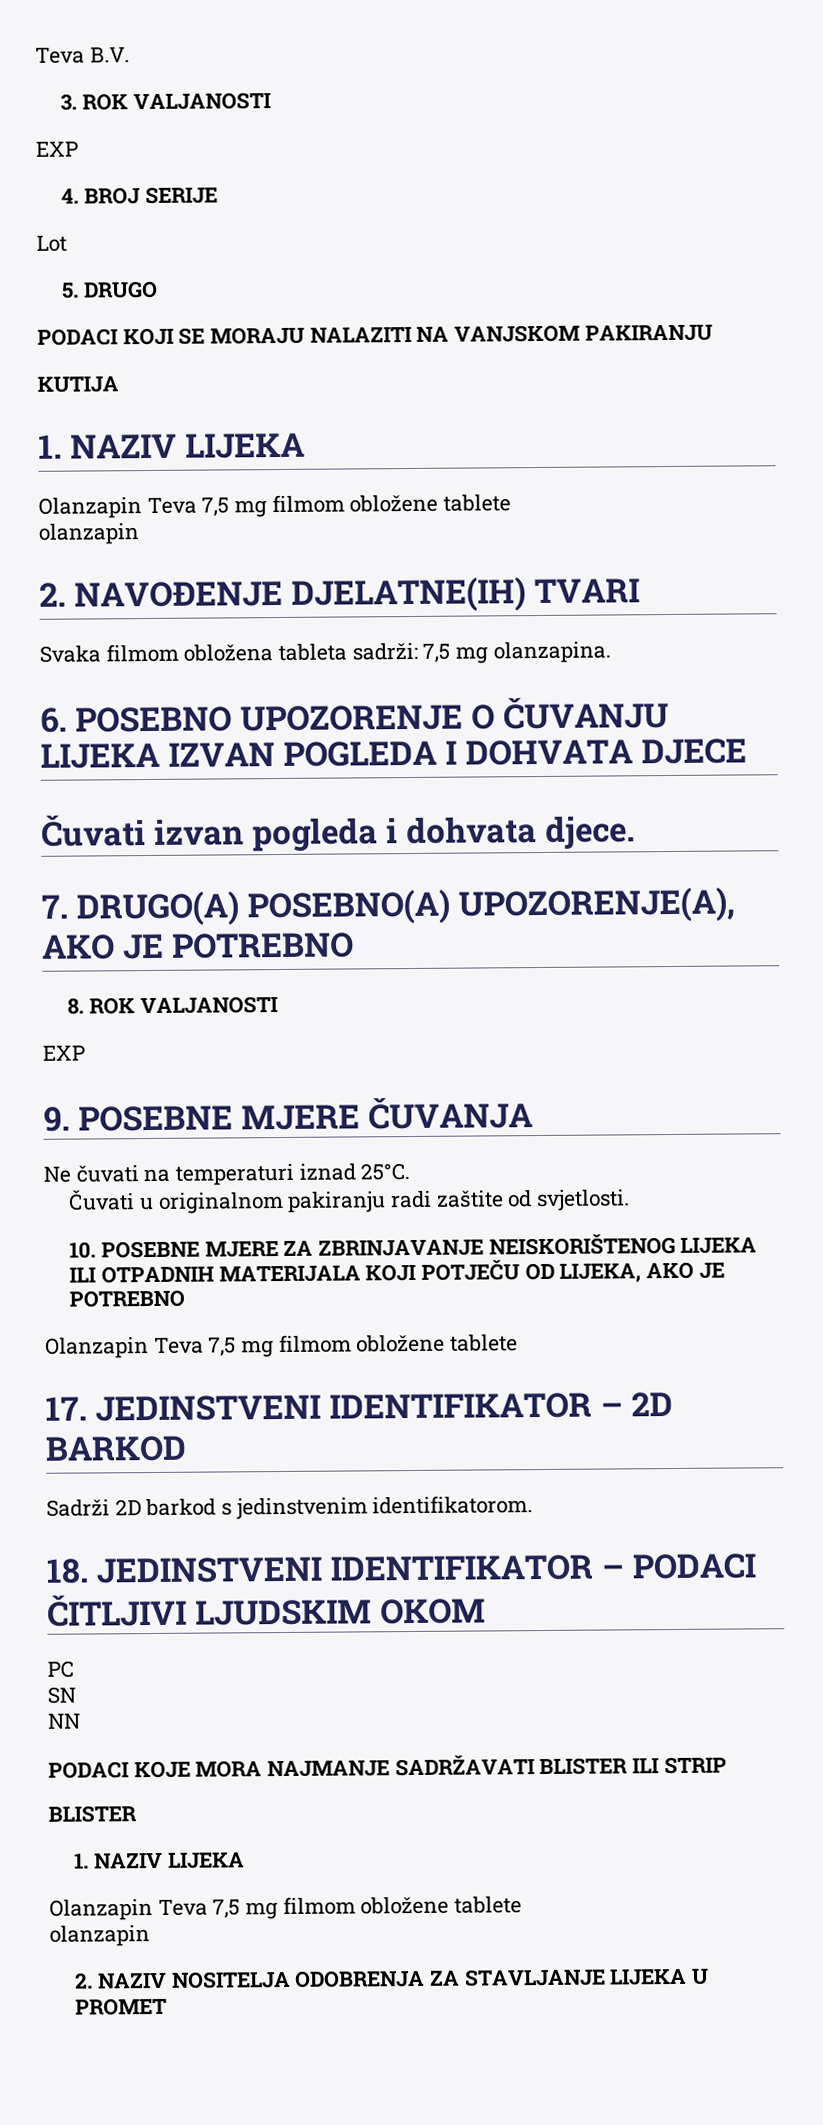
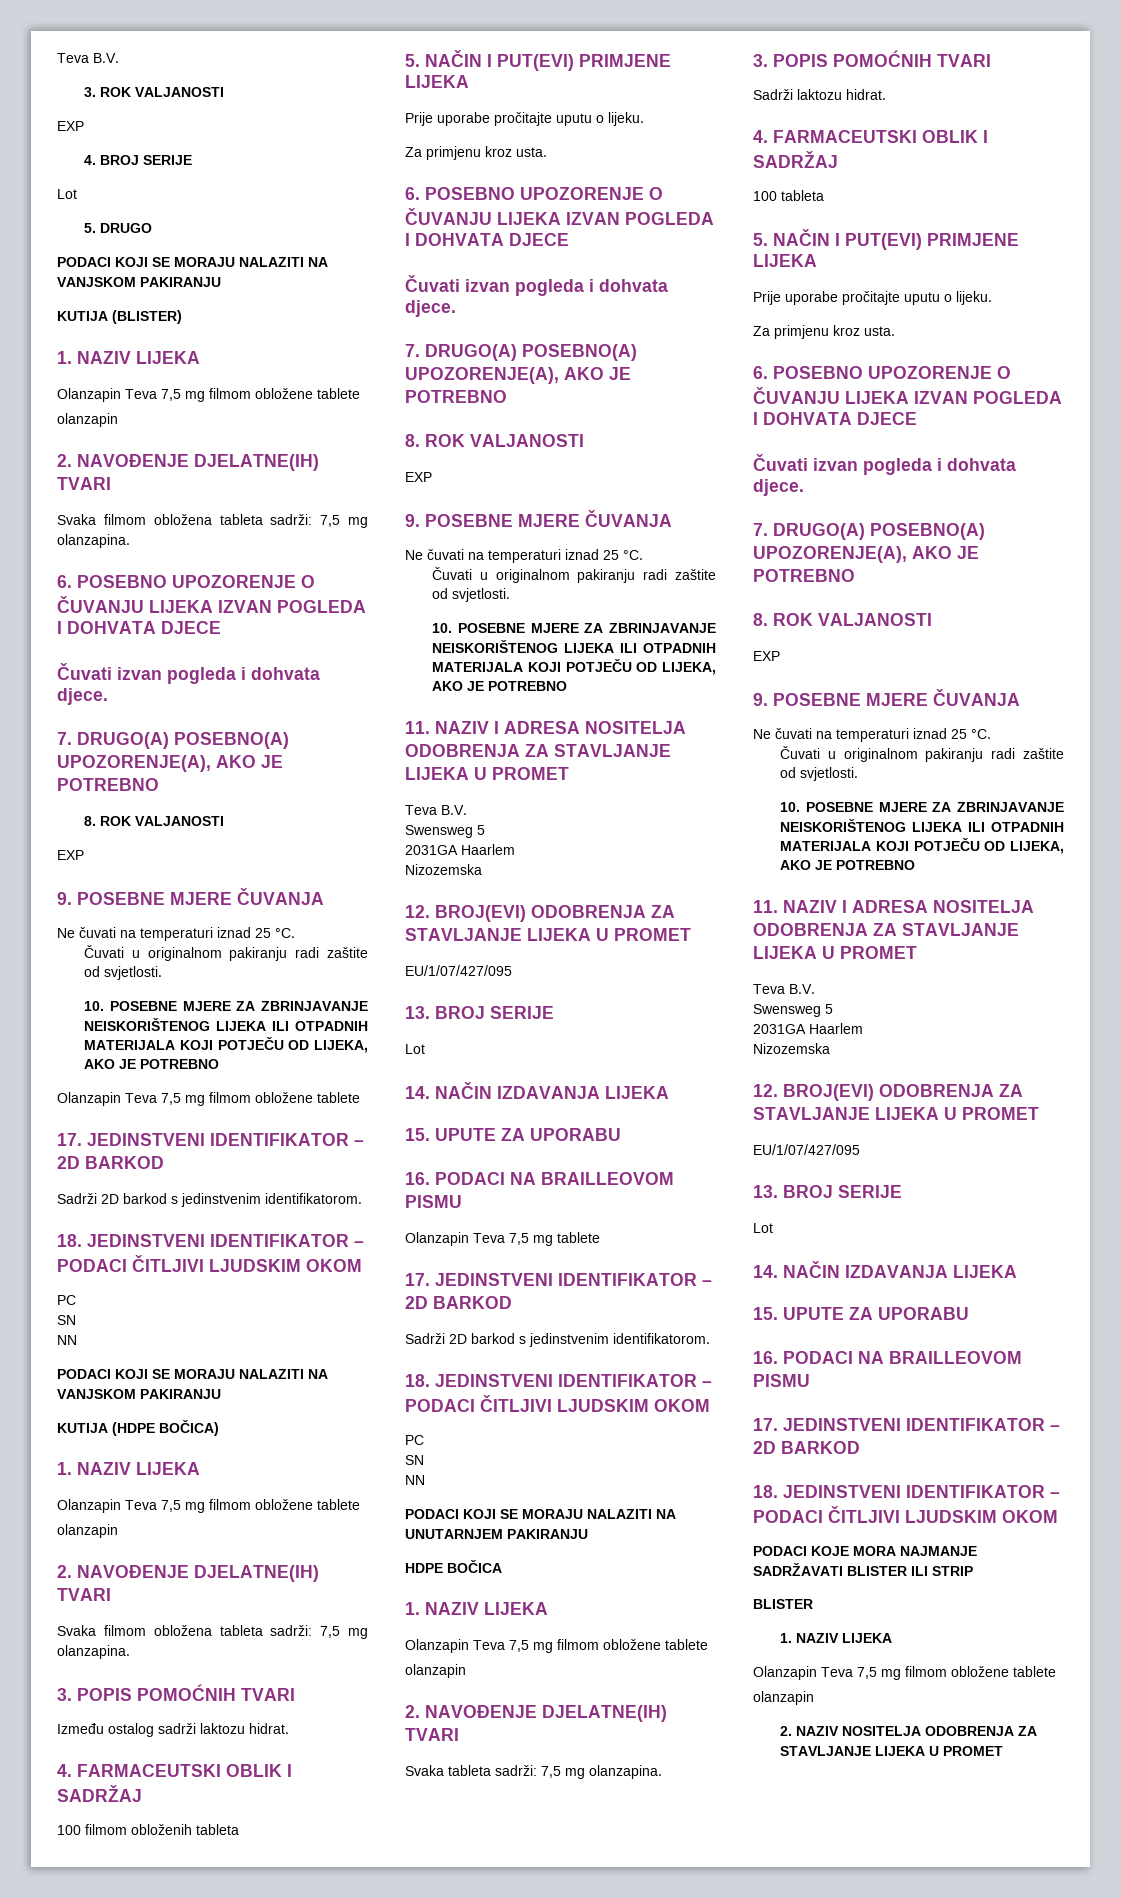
(119, 384) none -> [112,310,182,324] (BLISTER)
[360,1163,411,1181] 25°C. -> [255,928,295,938] 25 °C.
(81, 1721) none -> [57,1369,328,1379] [57,1389,221,1399] [57,1420,219,1436] [57,1462,200,1475] [57,1499,360,1513] [57,1524,118,1538] [57,1565,319,1582] [57,1588,111,1601] [57,1625,368,1639] [57,1645,130,1659] [57,1684,295,1701] [57,1723,289,1737] [57,1764,292,1777] [57,1785,142,1802] [57,1824,239,1835] [405,50,671,71] [405,75,469,88] [405,112,644,126] [405,146,547,160] [405,187,663,200] [405,208,714,225] [405,233,569,246] [405,275,668,296] [405,300,456,317] [405,344,637,361] [405,367,631,384] [405,390,507,403] [405,434,584,447] [405,472,432,482] [405,510,672,527] [405,549,643,563] [432,567,716,583] [432,588,511,602] [432,623,716,633] [432,640,716,653] [432,659,716,675] [432,681,568,691] [405,721,686,734] [405,744,671,757] [405,767,569,780] [405,805,467,815] [405,825,485,838] [405,844,515,855] [405,864,482,875] [405,905,675,922] [405,928,691,941] [405,965,512,976] [405,1006,554,1019] [405,1044,425,1054] [405,1082,669,1099] [405,1128,621,1141] [405,1172,674,1185] [405,1195,462,1208] [405,1232,600,1246] [405,1273,712,1286] [405,1296,512,1309] [405,1333,710,1347] [405,1374,712,1387] [405,1395,710,1412] [405,1435,424,1445] [405,1455,424,1465] [405,1475,425,1485] [405,1509,676,1519] [405,1529,588,1539] [405,1560,502,1573] [405,1602,548,1615] [405,1639,708,1653] [405,1664,466,1678] [405,1705,667,1722] [405,1728,459,1741] [405,1765,662,1779] [753,50,991,67] [753,89,886,100] [753,130,988,143] [753,151,838,168] [753,190,824,201] [753,229,1019,250] [753,254,817,267] [753,291,992,305] [753,325,895,339] [753,366,1011,379] [753,387,1062,404] [753,412,917,425] [753,454,1016,475] [753,479,804,496] [753,523,985,540] [753,546,979,563] [753,569,855,582] [753,613,932,626] [753,651,780,661] [753,689,1020,706] [753,728,991,742] [780,746,1064,762] [780,767,859,781] [780,802,1064,812] [780,819,1064,832] [780,838,1064,854] [780,860,916,870] [753,900,1034,913] [753,923,1019,936] [753,946,917,959] [753,984,815,994] [753,1004,833,1017] [753,1023,863,1034] [753,1043,830,1054] [753,1084,1023,1101] [753,1107,1039,1120] [753,1144,860,1155] [753,1185,902,1198] [753,1223,773,1233] [753,1261,1017,1278] [753,1307,969,1320] [753,1351,1022,1364] [753,1374,810,1387] [753,1418,1060,1431] [753,1441,860,1454] [753,1485,1060,1498] [753,1506,1058,1523] // PODACI KOJI SE MORAJU NALAZITI NA VANJSKOM PAKIRANJU // KUTIJA (HDPE BOČICA) // 1. NAZIV LIJEKA // Olanzapin Teva 7,5 mg filmom obložene tablete // olanzapin // 2. NAVOĐENJE DJELATNE(IH) TVARI // Svaka filmom obložena tableta sadrži: 7,5 mg olanzapina. // 3. POPIS POMOĆNIH TVARI // Između ostalog sadrži laktozu hidrat. // 4. FARMACEUTSKI OBLIK I SADRŽAJ // 100 filmom obloženih tableta // 5. NAČIN I PUT(EVI) PRIMJENE LIJEKA // Prije uporabe pročitajte uputu o lijeku. // Za primjenu kroz usta. // 6. POSEBNO UPOZORENJE O ČUVANJU LIJEKA IZVAN POGLEDA I DOHVATA DJECE // Čuvati izvan pogleda i dohvata djece. // 7. DRUGO(A) POSEBNO(A) UPOZORENJE(A), AKO JE POTREBNO // 8. ROK VALJANOSTI // EXP // 9. POSEBNE MJERE ČUVANJA // Ne čuvati na temperaturi iznad 25 °C. // Čuvati u originalnom pakiranju radi zaštite od svjetlosti. // 10. POSEBNE MJERE ZA ZBRINJAVANJE NEISKORIŠTENOG LIJEKA ILI OTPADNIH MATERIJALA KOJI POTJEČU OD LIJEKA, AKO JE POTREBNO // 11. NAZIV I ADRESA NOSITELJA ODOBRENJA ZA STAVLJANJE LIJEKA U PROMET // Teva B.V. // Swensweg 5 // 2031GA Haarlem // Nizozemska // 12. BROJ(EVI) ODOBRENJA ZA STAVLJANJE LIJEKA U PROMET // EU/1/07/427/095 // 13. BROJ SERIJE // Lot // 14. NAČIN IZDAVANJA LIJEKA // 15. UPUTE ZA UPORABU // 16. PODACI NA BRAILLEOVOM PISMU // Olanzapin Teva 7,5 mg tablete // 17. JEDINSTVENI IDENTIFIKATOR – 2D BARKOD // Sadrži 2D barkod s jedinstvenim identifikatorom. // 18. JEDINSTVENI IDENTIFIKATOR – PODACI ČITLJIVI LJUDSKIM OKOM // PC // SN // NN // PODACI KOJI SE MORAJU NALAZITI NA UNUTARNJEM PAKIRANJU // HDPE BOČICA // 1. NAZIV LIJEKA // Olanzapin Teva 7,5 mg filmom obložene tablete // olanzapin // 2. NAVOĐENJE DJELATNE(IH) TVARI // Svaka tableta sadrži: 7,5 mg olanzapina. // 3. POPIS POMOĆNIH TVARI // Sadrži laktozu hidrat. // 4. FARMACEUTSKI OBLIK I SADRŽAJ // 100 tableta // 5. NAČIN I PUT(EVI) PRIMJENE LIJEKA // Prije uporabe pročitajte uputu o lijeku. // Za primjenu kroz usta. // 6. POSEBNO UPOZORENJE O ČUVANJU LIJEKA IZVAN POGLEDA I DOHVATA DJECE // Čuvati izvan pogleda i dohvata djece. // 7. DRUGO(A) POSEBNO(A) UPOZORENJE(A), AKO JE POTREBNO // 8. ROK VALJANOSTI // EXP // 9. POSEBNE MJERE ČUVANJA // Ne čuvati na temperaturi iznad 25 °C. // Čuvati u originalnom pakiranju radi zaštite od svjetlosti. // 10. POSEBNE MJERE ZA ZBRINJAVANJE NEISKORIŠTENOG LIJEKA ILI OTPADNIH MATERIJALA KOJI POTJEČU OD LIJEKA, AKO JE POTREBNO // 11. NAZIV I ADRESA NOSITELJA ODOBRENJA ZA STAVLJANJE LIJEKA U PROMET // Teva B.V. // Swensweg 5 // 2031GA Haarlem // Nizozemska // 12. BROJ(EVI) ODOBRENJA ZA STAVLJANJE LIJEKA U PROMET // EU/1/07/427/095 // 13. BROJ SERIJE // Lot // 14. NAČIN IZDAVANJA LIJEKA // 15. UPUTE ZA UPORABU // 16. PODACI NA BRAILLEOVOM PISMU // 17. JEDINSTVENI IDENTIFIKATOR – 2D BARKOD // 18. JEDINSTVENI IDENTIFIKATOR – PODACI ČITLJIVI LJUDSKIM OKOM

